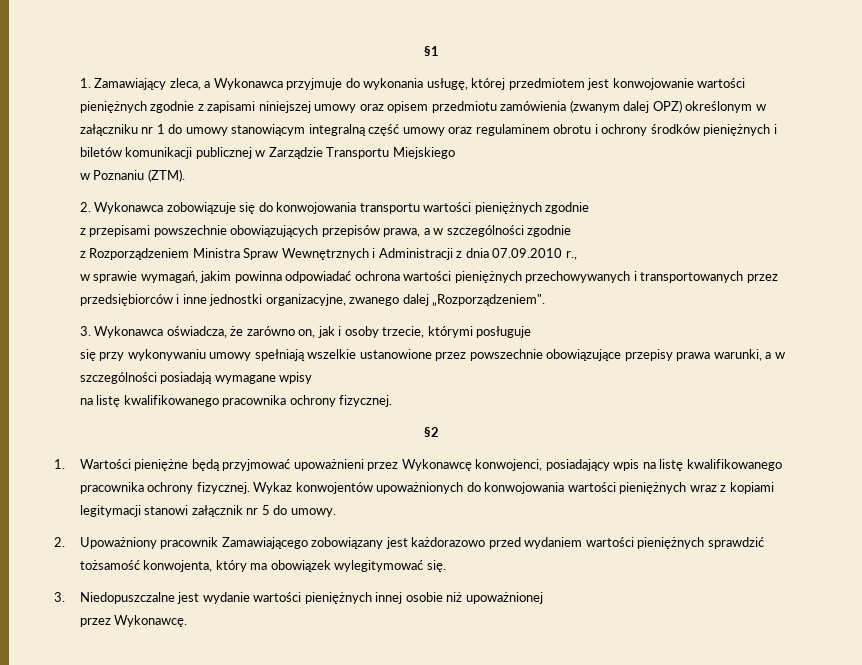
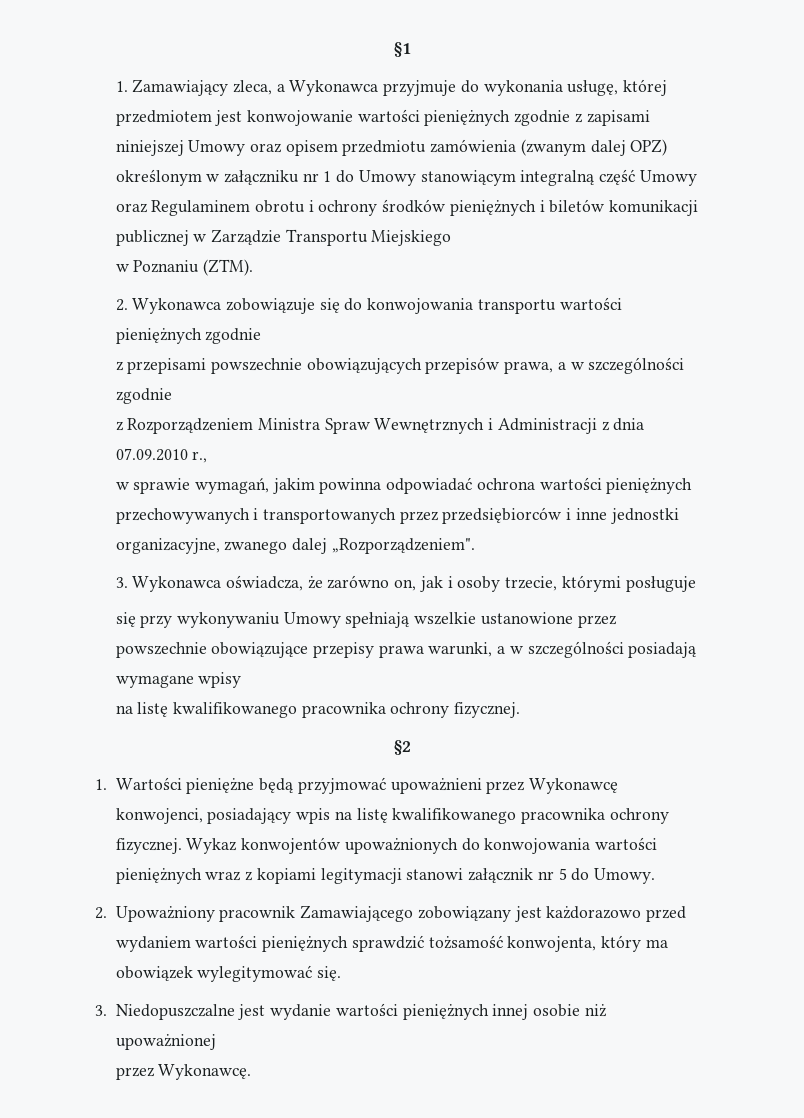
[314,104,357,113] umowy -> [188,140,246,156] Umowy
[185,127,228,136] umowy -> [358,170,416,186] Umowy
[402,124,550,136] umowy oraz regulaminem -> [639,170,697,186] [115,200,251,216] Umowy oraz Regulaminem
[209,352,252,361] umowy -> [283,612,341,628] Umowy
[290,508,336,517] umowy. -> [594,868,656,884] Umowy.

